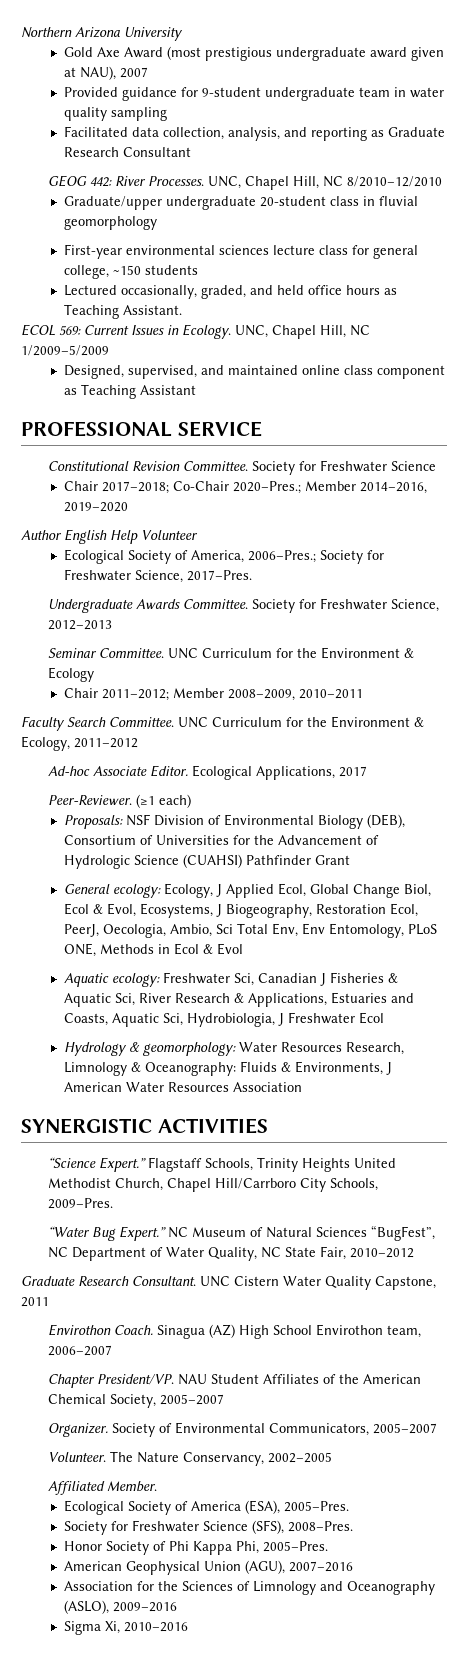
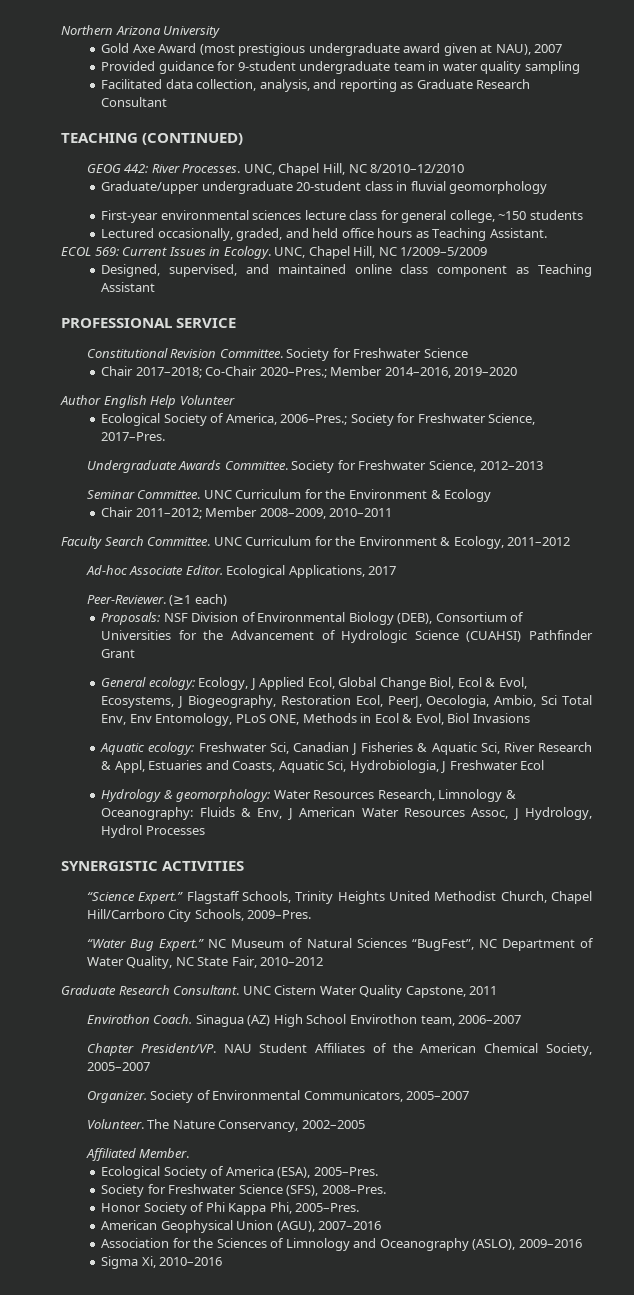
(192, 152) none -> [61,133,244,145] // TEACHING (CONTINUED)
[217,943,244,955] Evol -> [415,713,530,725] Evol, Biol Invasions
[248,993,328,1007] Applications, -> [114,760,145,773] Appl,
[295,1061,384,1075] Environments, -> [257,808,283,819] Env,
[233,1082,303,1092] Association -> [471,807,592,820] [101,825,205,838] Assoc, J Hydrology, Hydrol Processes

